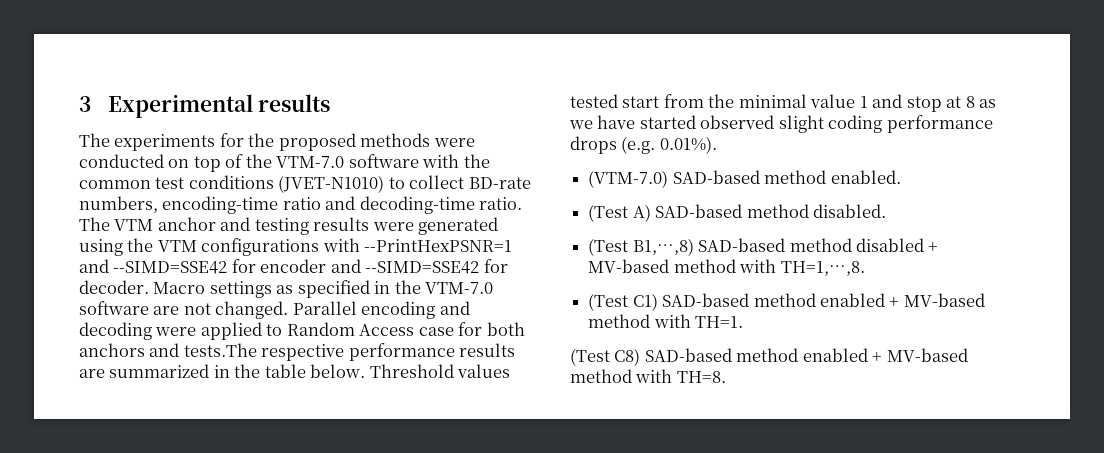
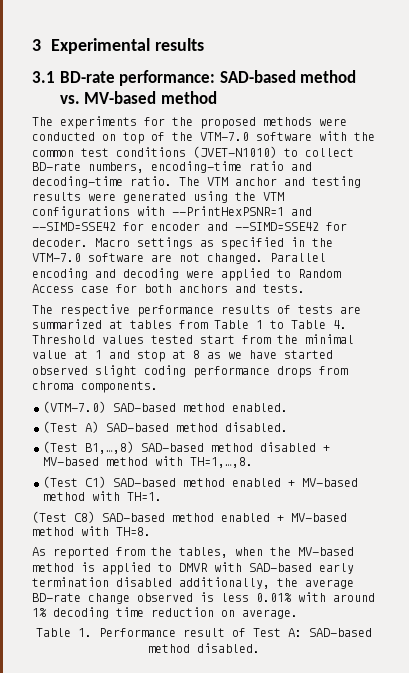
(331, 103) none -> [32,70,357,86] [60,91,217,104] // 3.1 BD-rate performance: SAD-based method vs. MV-based method
[183,343,257,357] tests.The -> [263,284,305,293] [32,305,53,314] tests. // The
[79,364,366,378] are summarized in the table below. -> [277,305,361,314] [32,319,347,329] of tests are summarized at tables from Table 1 to Table 4.
(856, 101) none -> [74,350,88,359] at
[621,136,717,154] (e.g. 0.01%). -> [319,366,348,375] [32,381,158,393] from chroma components.
(726, 377) none -> [32,547,354,559] [32,562,354,575] [32,577,354,589] [32,592,375,604] [32,607,298,619] [36,628,372,637] [148,643,260,653] // As reported from the tables, when the MV-based method is applied to DMVR with SAD-based early termination disabled additionally, the average BD-rate change observed is less 0.01% with around 1% decoding time reduction on average. // Table 1. Performance result of Test A: SAD-based method disabled.

